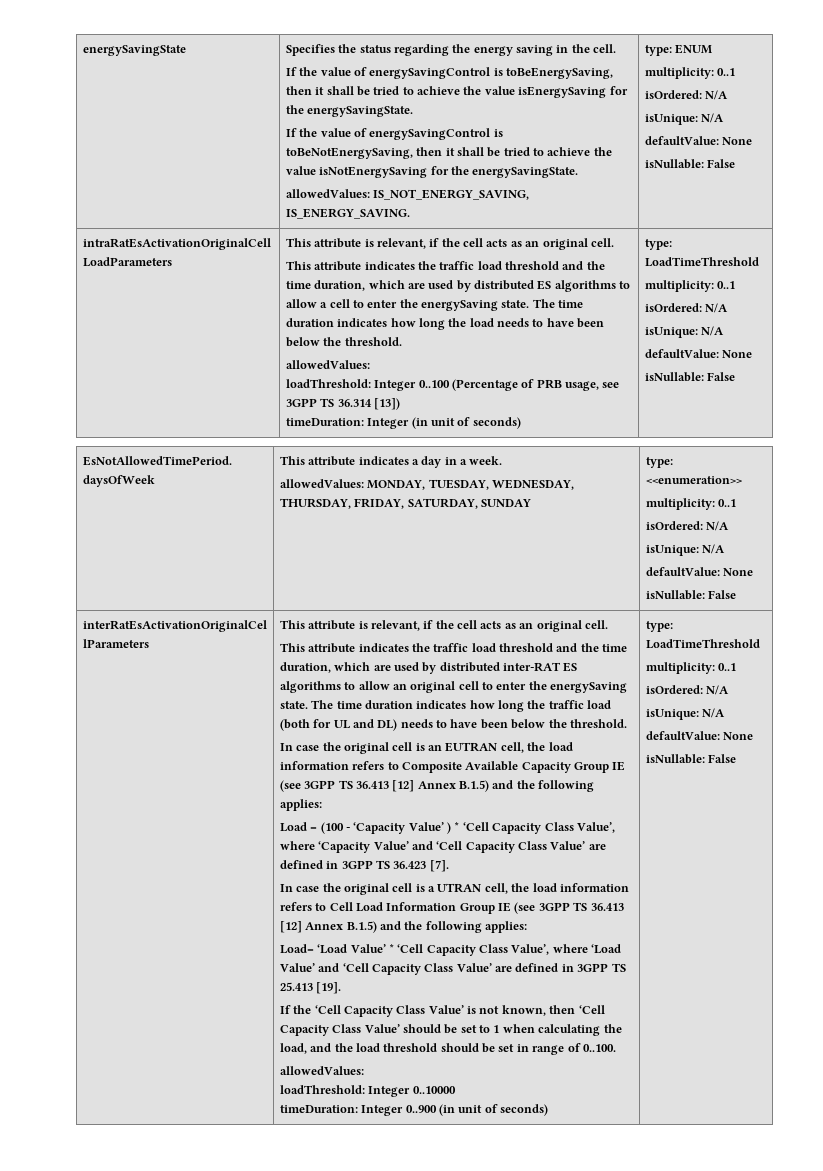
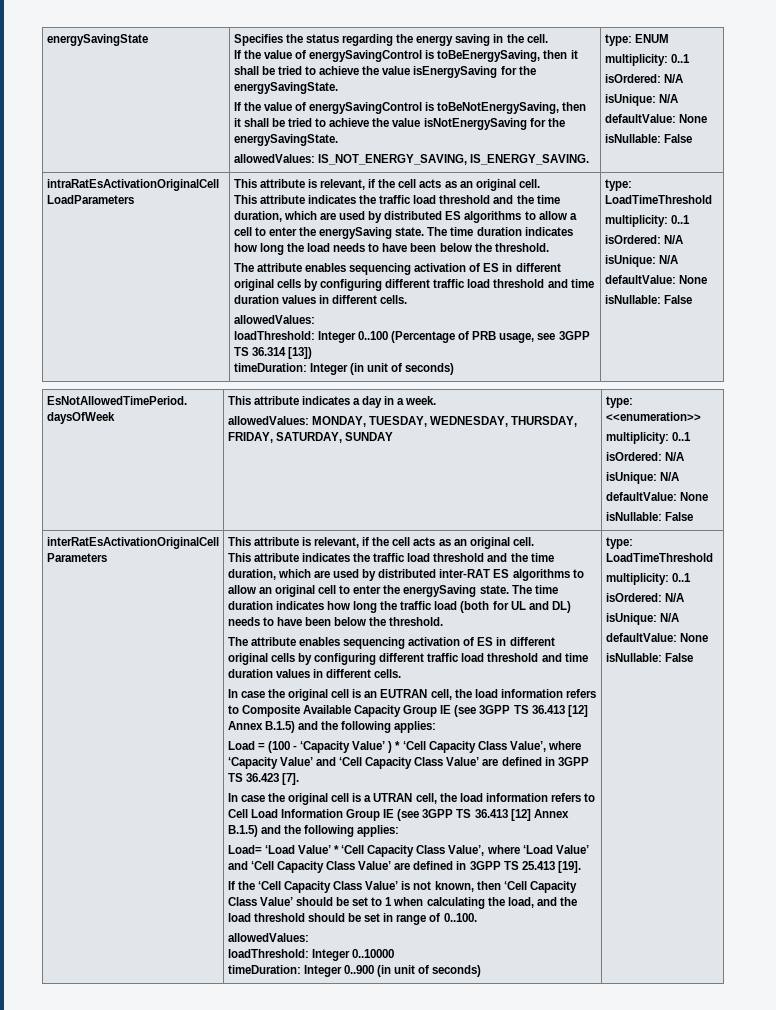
(402, 341) none -> [233,263,561,275] [233,279,594,291] [233,295,408,304] // The attribute enables sequencing activation of ES in different original cells by configuring different traffic load threshold and time duration values in different cells.
(627, 723) none -> [227,637,555,649] [227,653,588,665] [227,669,402,678] // The attribute enables sequencing activation of ES in different original cells by configuring different traffic load threshold and time duration values in different cells.

